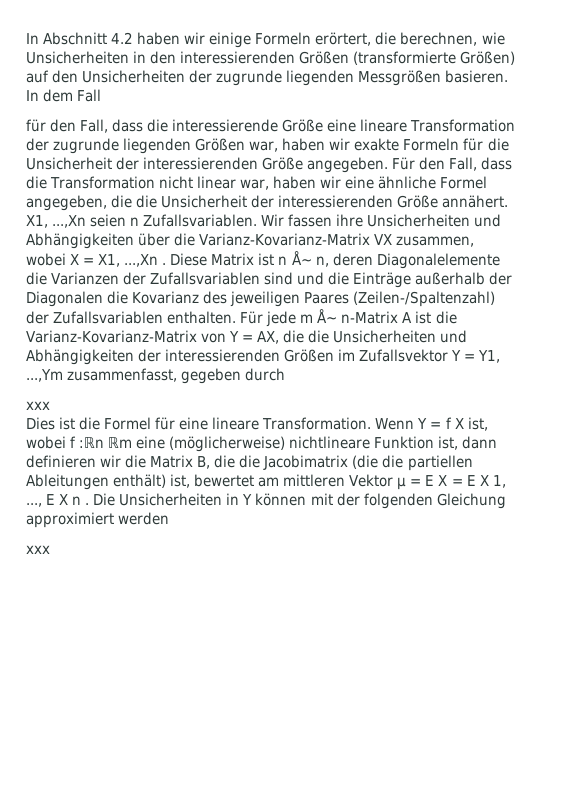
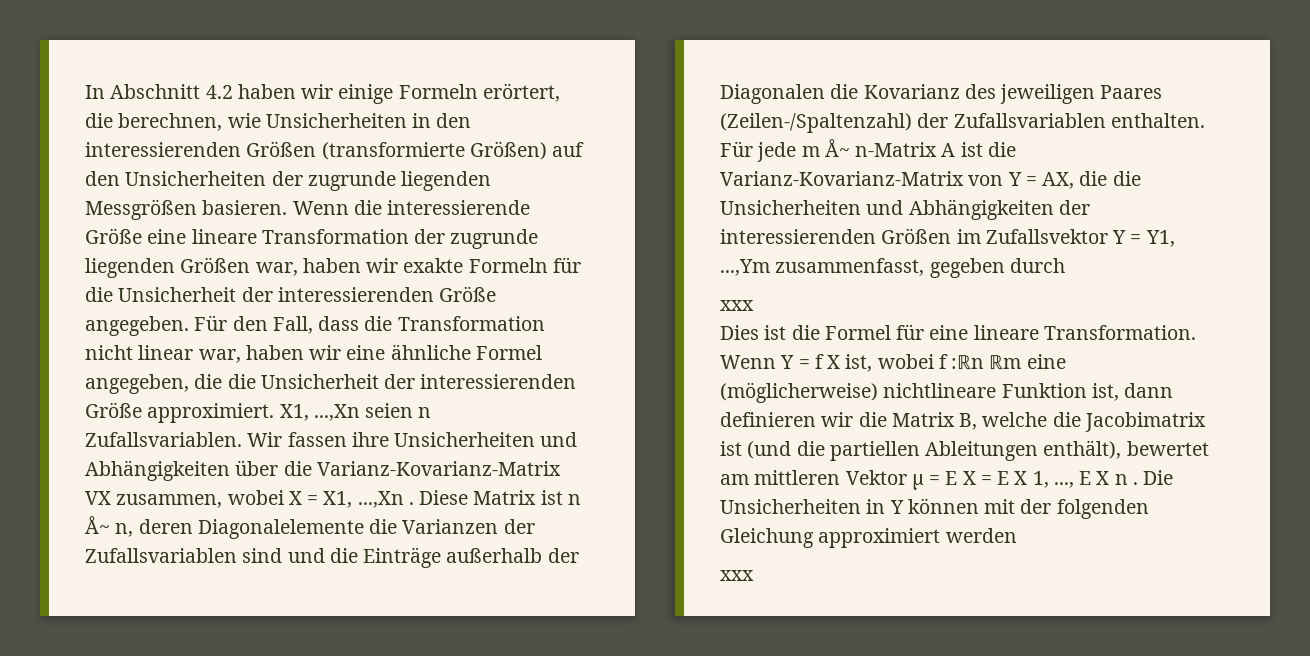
[26,89,102,102] [26,119,144,133] In dem Fall // für den Fall, dass -> [292,201,349,215] Wenn
[442,195,509,208] annähert. -> [147,403,275,423] approximiert.
[214,455,236,468] die -> [982,412,1048,427] welche
[352,455,379,469] (die -> [720,441,792,459] ist (und
[113,474,191,488] enthält) ist, -> [1043,440,1122,459] enthält),

